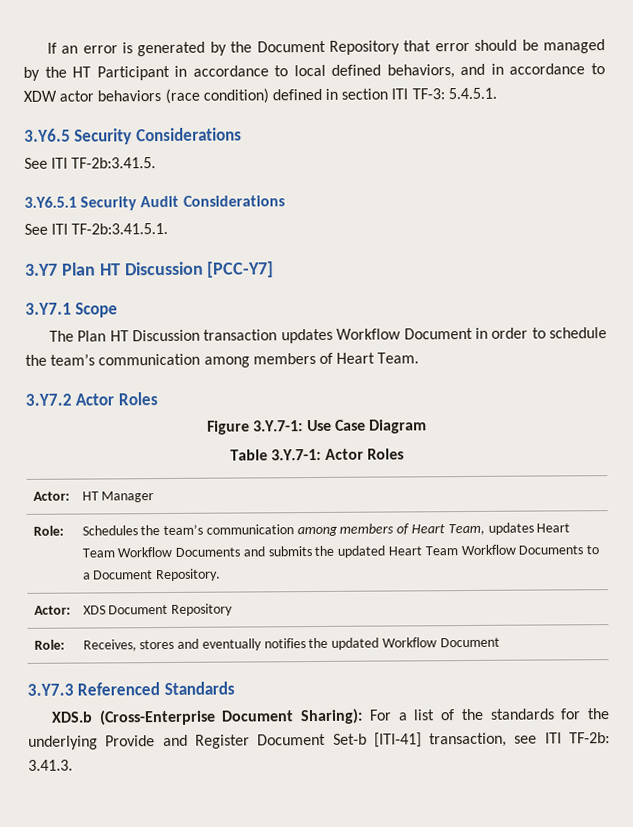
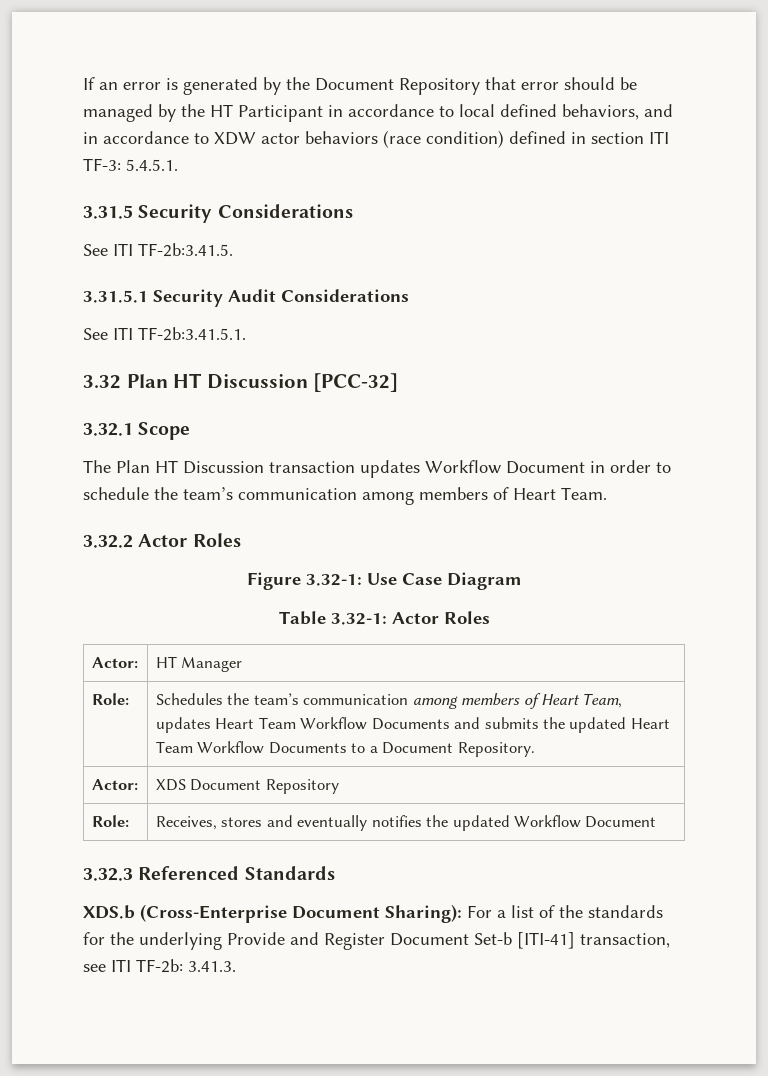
[24,128,71,142] 3.Y6.5 -> [83,205,133,219] 3.31.5
[24,196,77,208] 3.Y6.5.1 -> [83,290,148,303] 3.31.5.1
[25,261,275,278] [25,302,72,315] 3.Y7 Plan HT Discussion [PCC-Y7] // 3.Y7.1 -> [83,373,399,392] [83,423,133,436] 3.32 Plan HT Discussion [PCC-32] // 3.32.1
[25,393,72,406] 3.Y7.2 -> [83,535,133,548] 3.32.2
[253,420,304,432] 3.Y.7-1: -> [305,574,362,586] 3.32-1:
[271,448,322,461] 3.Y.7-1: -> [330,613,387,625] 3.32-1:
[27,683,74,696] 3.Y7.3 -> [83,868,133,881] 3.32.3

